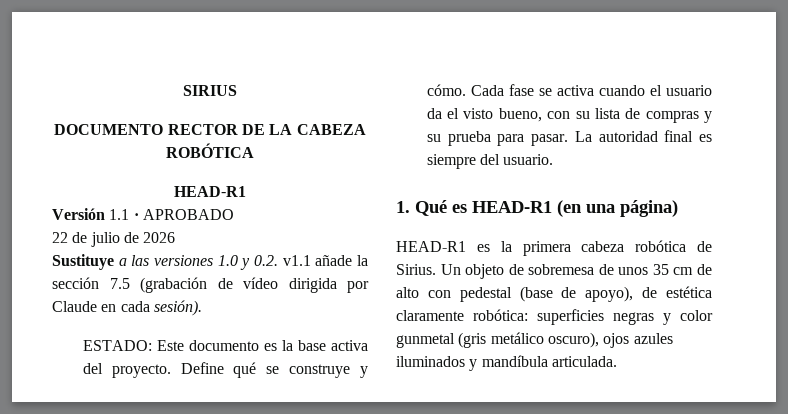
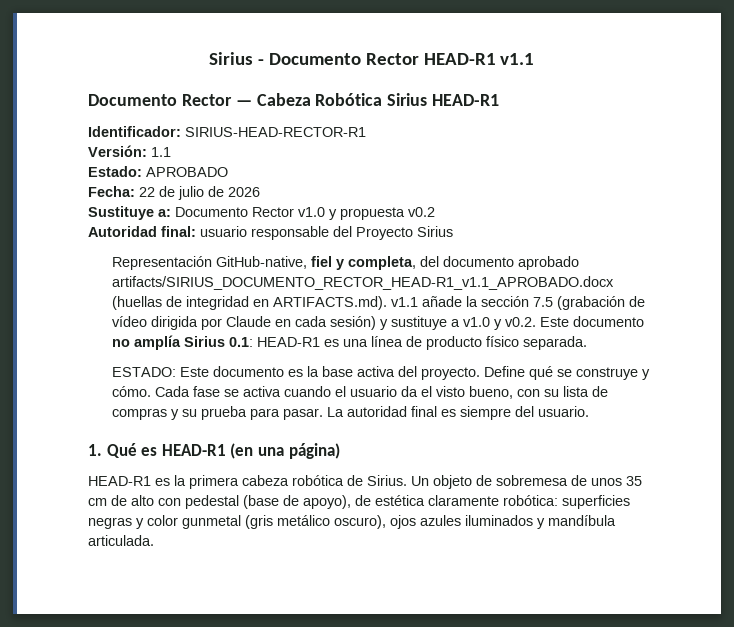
[183,85,237,96] [54,124,366,135] [166,143,254,158] [174,186,246,197] [52,208,105,220] SIRIUS // DOCUMENTO RECTOR DE LA CABEZA ROBÓTICA // HEAD-R1 // Versión -> [208,52,535,65] [88,93,500,106] [88,126,366,137] [88,145,147,157] Sirius - Documento Rector HEAD-R1 v1.1 // Documento Rector — Cabeza Robótica Sirius HEAD-R1 // Identificador: SIRIUS-HEAD-RECTOR-R1 // Versión:
[133,213,139,220] · -> [88,166,142,177] // Estado:
(234, 214) none -> [88,186,135,197] Fecha:
[118,255,278,270] a las versiones 1.0 y 0.2. -> [158,207,435,220] [88,226,453,240] [111,256,579,270] [111,276,614,290] [111,296,387,310] a: Documento Rector v1.0 y propuesta v0.2 // Autoridad final: usuario responsable del Proyecto Sirius // Representación GitHub-native, fiel y completa, del documento aprobado artifacts/SIRIUS_DOCUMENTO_RECTOR_HEAD-R1_v1.1_APROBADO.docx (huellas de integridad en ARTIFACTS.md).
[153,300,202,316] sesión). -> [329,316,644,330] [111,335,587,350] sesión) y sustituye a v1.0 y v0.2. Este documento no amplía Sirius 0.1: HEAD-R1 es una línea de producto físico separada.

